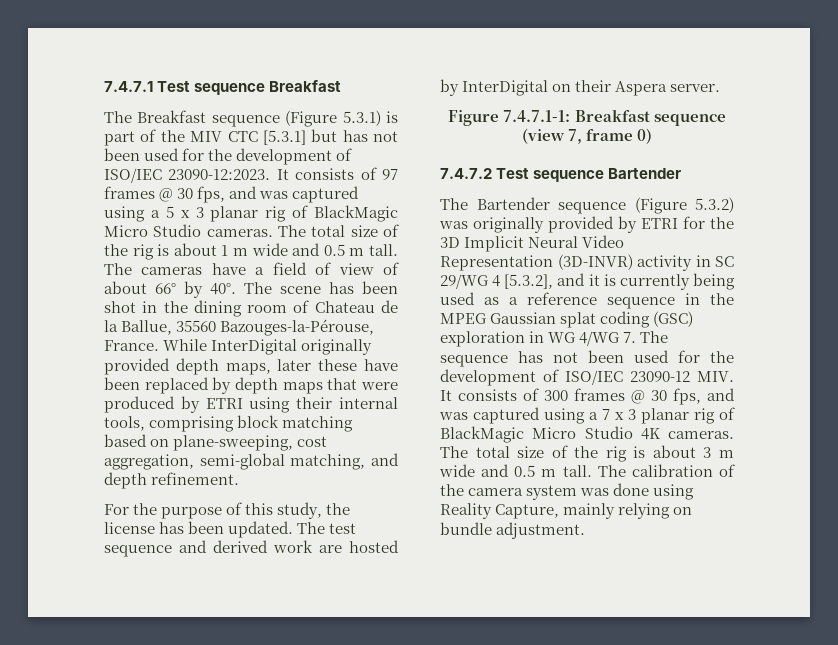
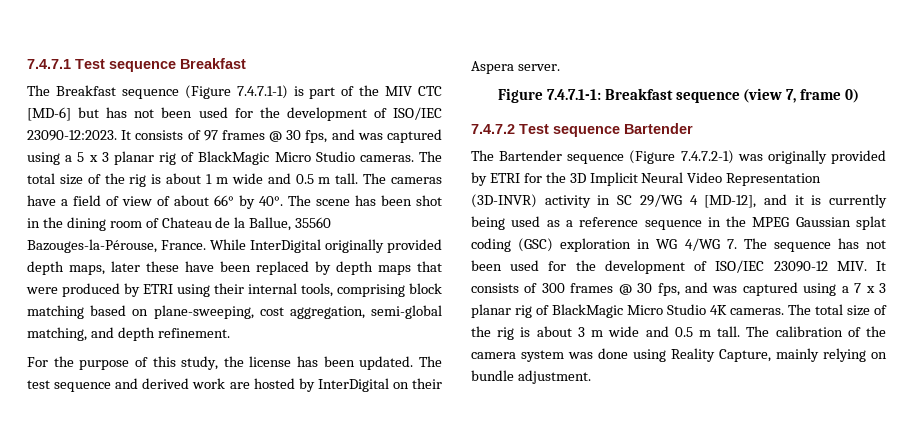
[342,110,381,126] 5.3.1) -> [236,85,288,99] 7.4.7.1-1)
[262,130,306,145] [5.3.1] -> [27,107,71,121] [MD-6]
[695,197,734,213] 5.3.2) -> [680,150,734,164] 7.4.7.2-1)
[504,274,554,289] [5.3.2], -> [704,195,757,208] [MD-12],

